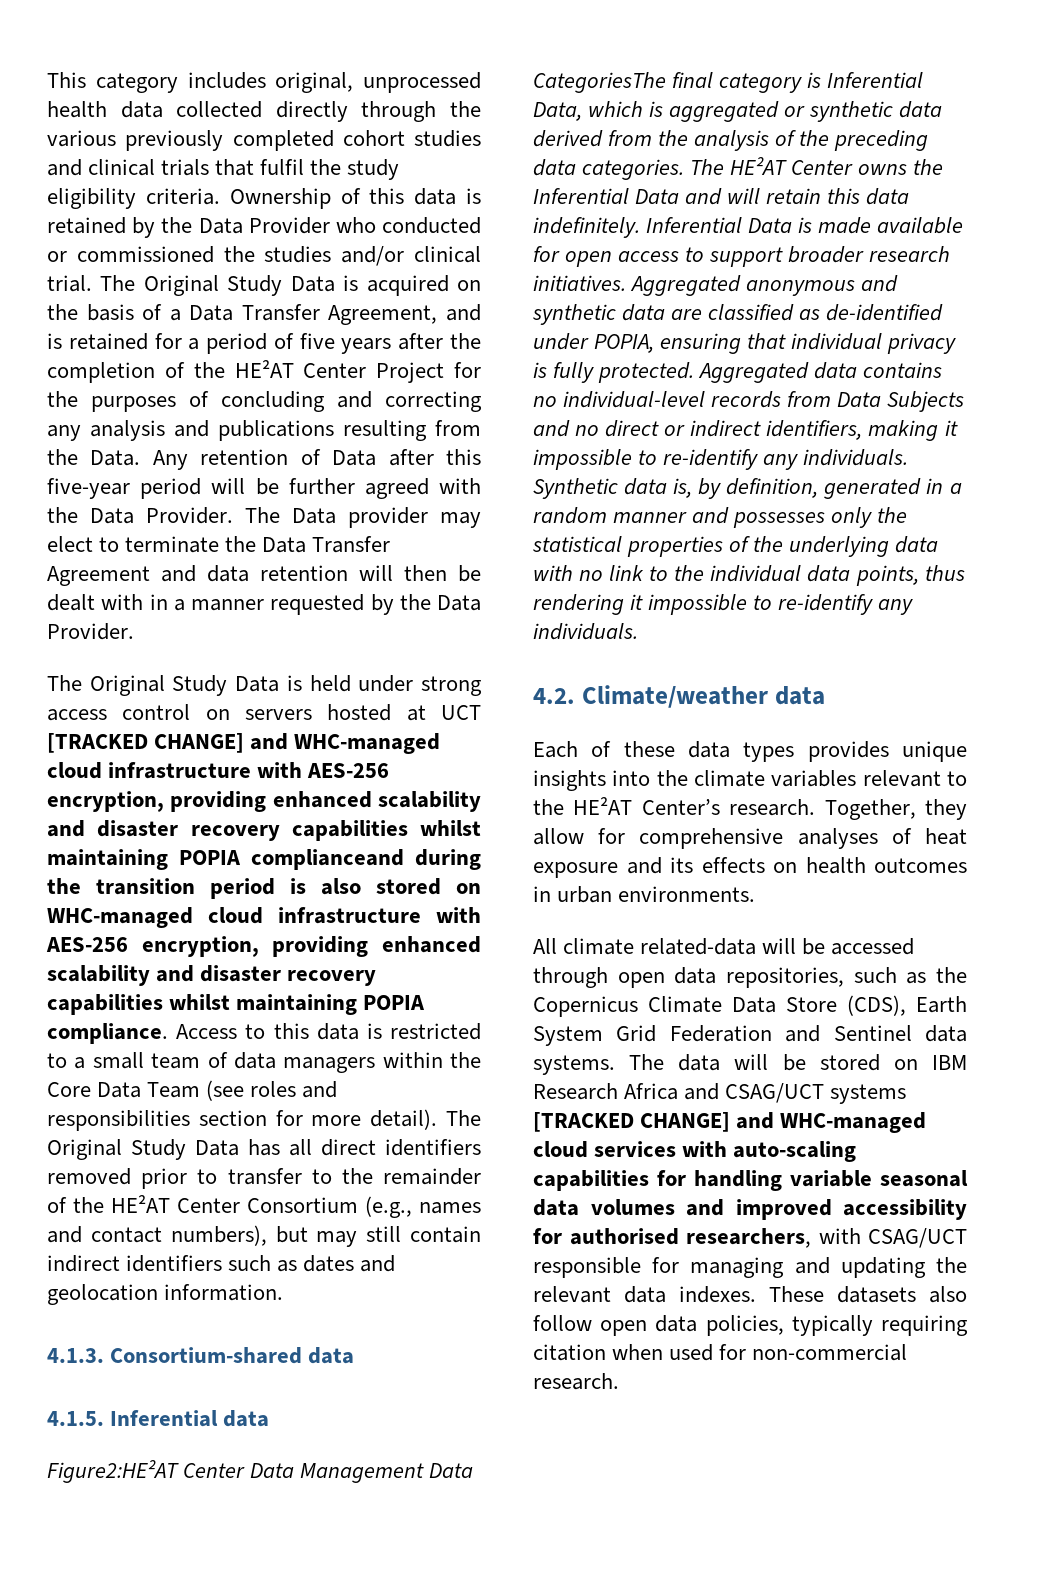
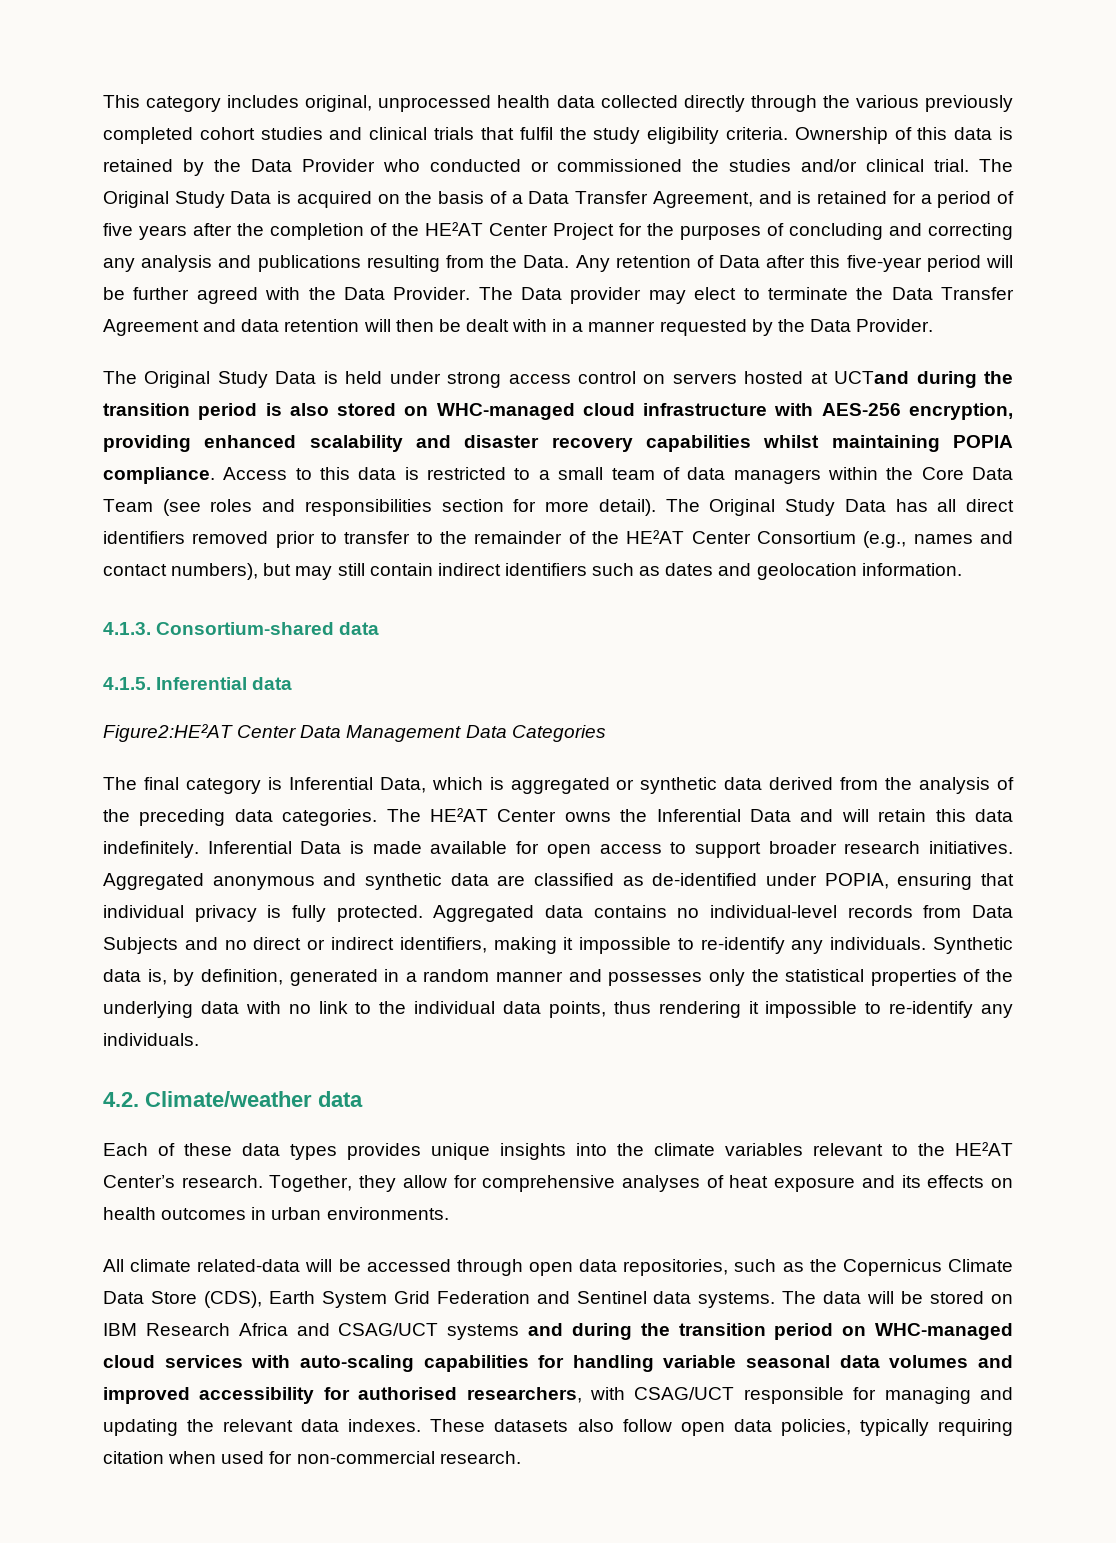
[440,705,481,720] [47,733,441,754] [47,762,390,779] [47,791,481,812] [47,820,481,841] [47,849,404,870] UCT [TRACKED CHANGE] and WHC-managed cloud infrastructure with AES-256 encryption, providing enhanced scalability and disaster recovery capabilities whilst maintaining POPIA complianceand -> [834,371,910,384] UCTand
[533,72,666,93] CategoriesThe -> [511,725,606,742] [103,777,137,790] Categories // The
[533,1112,775,1132] [TRACKED CHANGE] and -> [528,1323,867,1340] and during the transition period on

